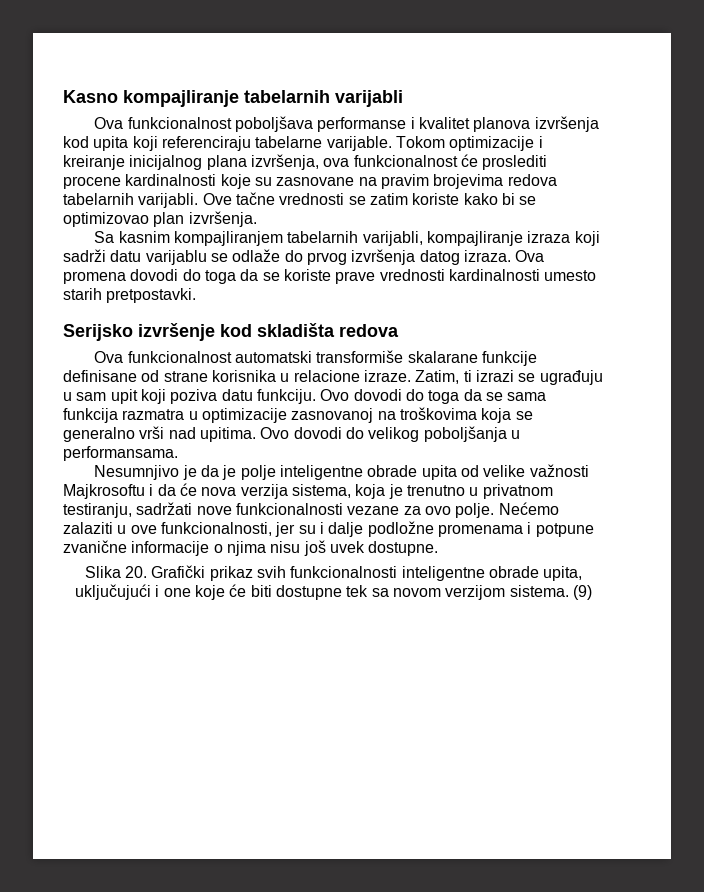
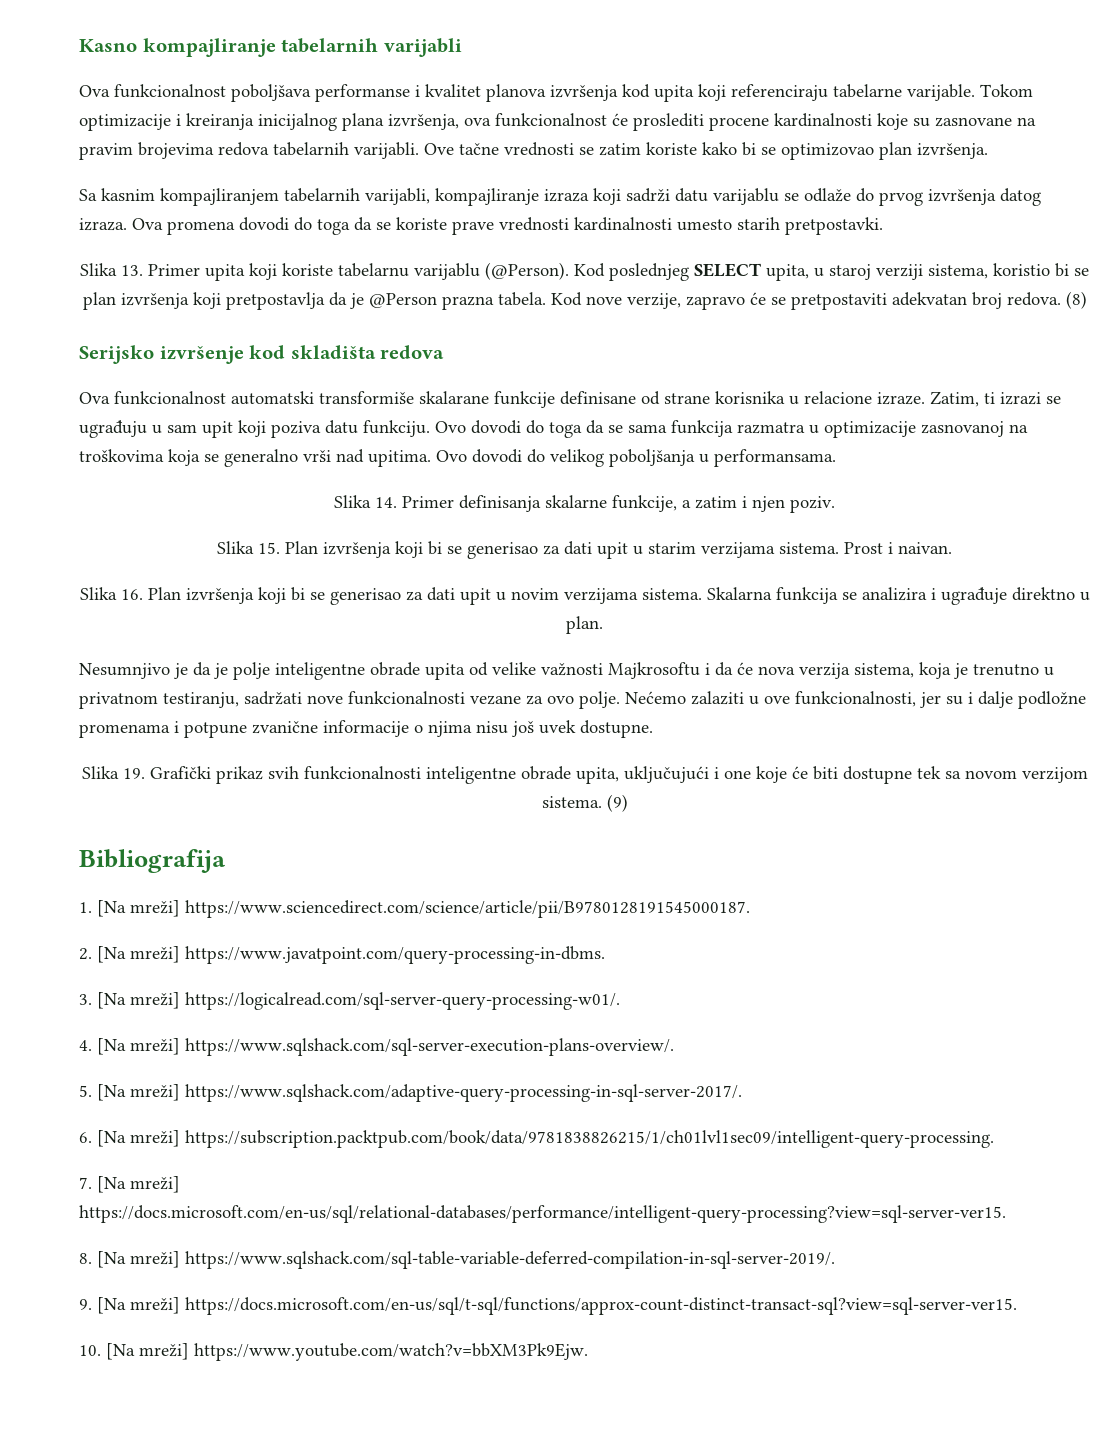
[63,155,125,170] kreiranje -> [186,113,254,130] kreiranja
(197, 295) none -> [80,262,1089,281] [82,291,1087,310] // Slika 13. Primer upita koji koriste tabelarnu varijablu (@Person). Kod poslednjeg SELECT upita, u staroj verziji sistema, koristio bi se plan izvršenja koji pretpostavlja da je @Person prazna tabela. Kod nove verzije, zapravo će se pretpostaviti adekvatan broj redova. (8)
(178, 453) none -> [334,495,835,513] [217,541,952,559] [79,587,1090,605] [566,616,603,634] // Slika 14. Primer definisanja skalarne funkcije, a zatim i njen poziv. // Slika 15. Plan izvršenja koji bi se generisao za dati upit u starim verzijama sistema. Prost i naivan. // Slika 16. Plan izvršenja koji bi se generisao za dati upit u novim verzijama sistema. Skalarna funkcija se analizira i ugrađuje direktno u plan.
[125,566,148,578] 20. -> [122,768,145,779] 19.
(592, 592) none -> [79,849,226,873] [79,900,750,918] [79,946,605,964] [79,992,620,1010] [79,1038,674,1056] [79,1084,742,1102] [79,1130,994,1148] [79,1176,180,1193] [79,1205,1006,1223] [79,1251,835,1269] [79,1297,1017,1315] [79,1343,588,1361] // Bibliografija // 1. [Na mreži] https://www.sciencedirect.com/science/article/pii/B9780128191545000187. // 2. [Na mreži] https://www.javatpoint.com/query-processing-in-dbms. // 3. [Na mreži] https://logicalread.com/sql-server-query-processing-w01/. // 4. [Na mreži] https://www.sqlshack.com/sql-server-execution-plans-overview/. // 5. [Na mreži] https://www.sqlshack.com/adaptive-query-processing-in-sql-server-2017/. // 6. [Na mreži] https://subscription.packtpub.com/book/data/9781838826215/1/ch01lvl1sec09/intelligent-query-processing. // 7. [Na mreži] https://docs.microsoft.com/en-us/sql/relational-databases/performance/intelligent-query-processing?view=sql-server-ver15. // 8. [Na mreži] https://www.sqlshack.com/sql-table-variable-deferred-compilation-in-sql-server-2019/. // 9. [Na mreži] https://docs.microsoft.com/en-us/sql/t-sql/functions/approx-count-distinct-transact-sql?view=sql-server-ver15. // 10. [Na mreži] https://www.youtube.com/watch?v=bbXM3Pk9Ejw.

